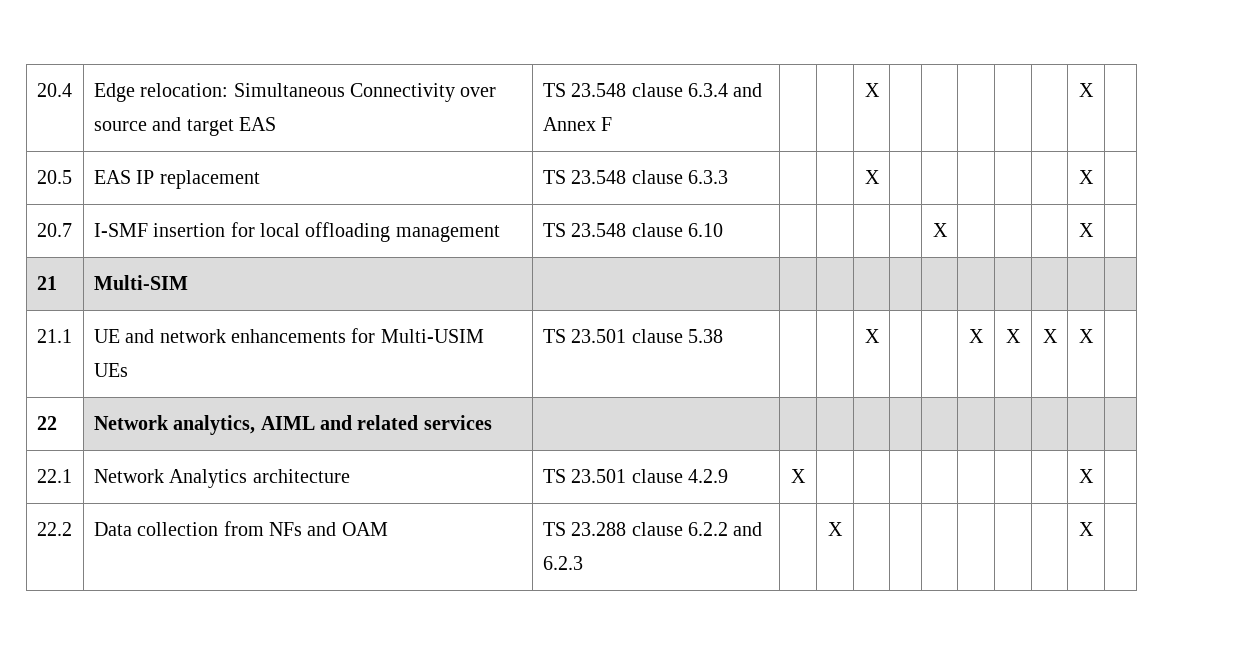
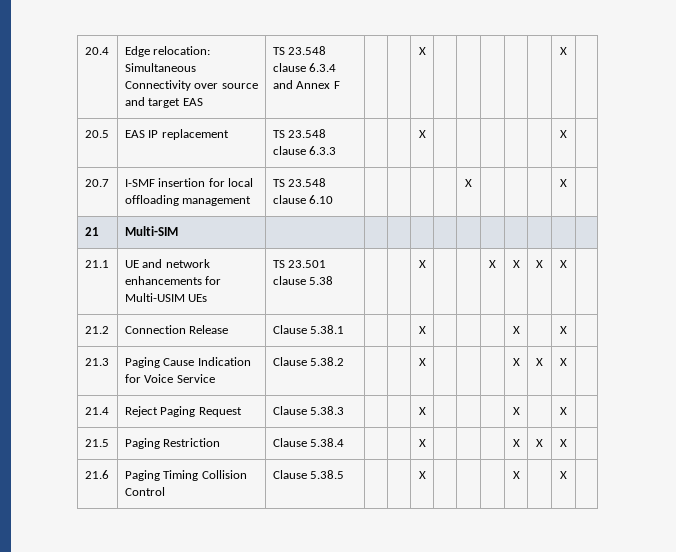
[36,416,57,430] [93,415,492,435] [36,469,72,483] [93,469,350,488] [542,469,729,483] [791,469,806,483] [1079,469,1094,483] [36,522,72,536] [93,521,388,536] [542,522,763,536] [542,556,583,570] [828,522,843,536] 22 | Network analytics, AIML and related services | | | | | | | | | | | // 22.1 | Network Analytics architecture | TS 23.501 clause 4.2.9 | X | | | | | | | | X | // 22.2 | Data collection from NFs and OAM | TS 23.288 clause 6.2.2 and 6.2.3 | | X | | | | | -> [84,326,109,334] [124,325,229,334] [272,325,345,334] [418,326,426,334] [512,326,520,334] [560,326,567,334] [84,358,109,366] [124,357,251,368] [124,374,215,383] [272,357,345,366] [418,358,426,366] [512,358,520,366] [536,358,543,366] [560,358,567,366] [84,407,109,415] [124,406,242,417] [272,406,345,415] [418,407,426,415] [512,407,520,415] [560,407,567,415] [84,439,109,447] [124,438,221,449] [272,438,345,447] [418,439,426,447] [512,439,520,447] [536,439,543,447] [560,439,567,447] [84,470,109,479] [124,470,247,481] [124,487,165,496] [272,470,345,479] [418,471,426,479] [512,471,520,479] 21.2 | Connection Release | Clause 5.38.1 | | | X | | | | X | | X | // 21.3 | Paging Cause Indication for Voice Service | Clause 5.38.2 | | | X | | | | X | X | X | // 21.4 | Reject Paging Request | Clause 5.38.3 | | | X | | | | X | | X | // 21.5 | Paging Restriction | Clause 5.38.4 | | | X | | | | X | X | X | // 21.6 | Paging Timing Collision Control | Clause 5.38.5 | | | X | | | | X

